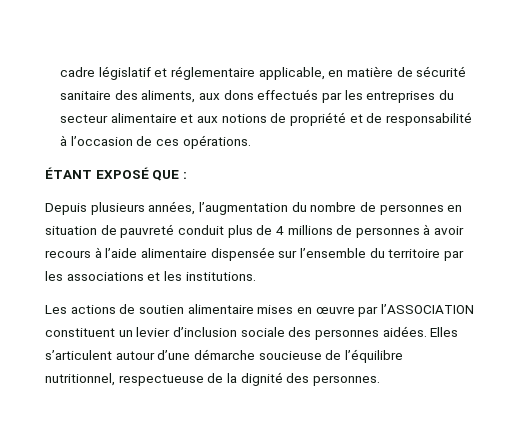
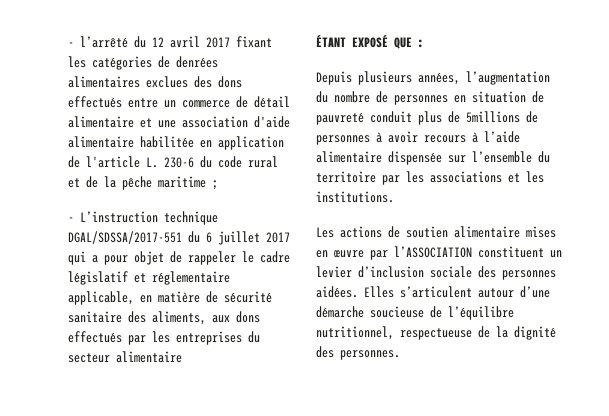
(60, 72) none -> [68,36,273,48] [68,56,219,70] [68,76,243,88] [68,96,291,108] [68,116,291,128] [68,136,285,150] [68,156,279,168] [68,176,219,190] [68,211,219,225] [68,231,291,245] [68,251,255,265] - l’arrêté du 12 avril 2017 fixant les catégories de denrées alimentaires exclues des dons effectués entre un commerce de détail alimentaire et une association d'aide alimentaire habilitée en application de l'article L. 230-6 du code rural et de la pêche maritime ; // - L’instruction technique DGAL/SDSSA/2017-551 du 6 juillet 2017 qui a pour objet de rappeler le
[180,112,472,126] [60,135,251,149] et aux notions de propriété et de responsabilité à l’occasion de ces opérations. -> (183, 357) none
[275,225,333,235] 4 millions -> [466,111,520,123] 5millions

